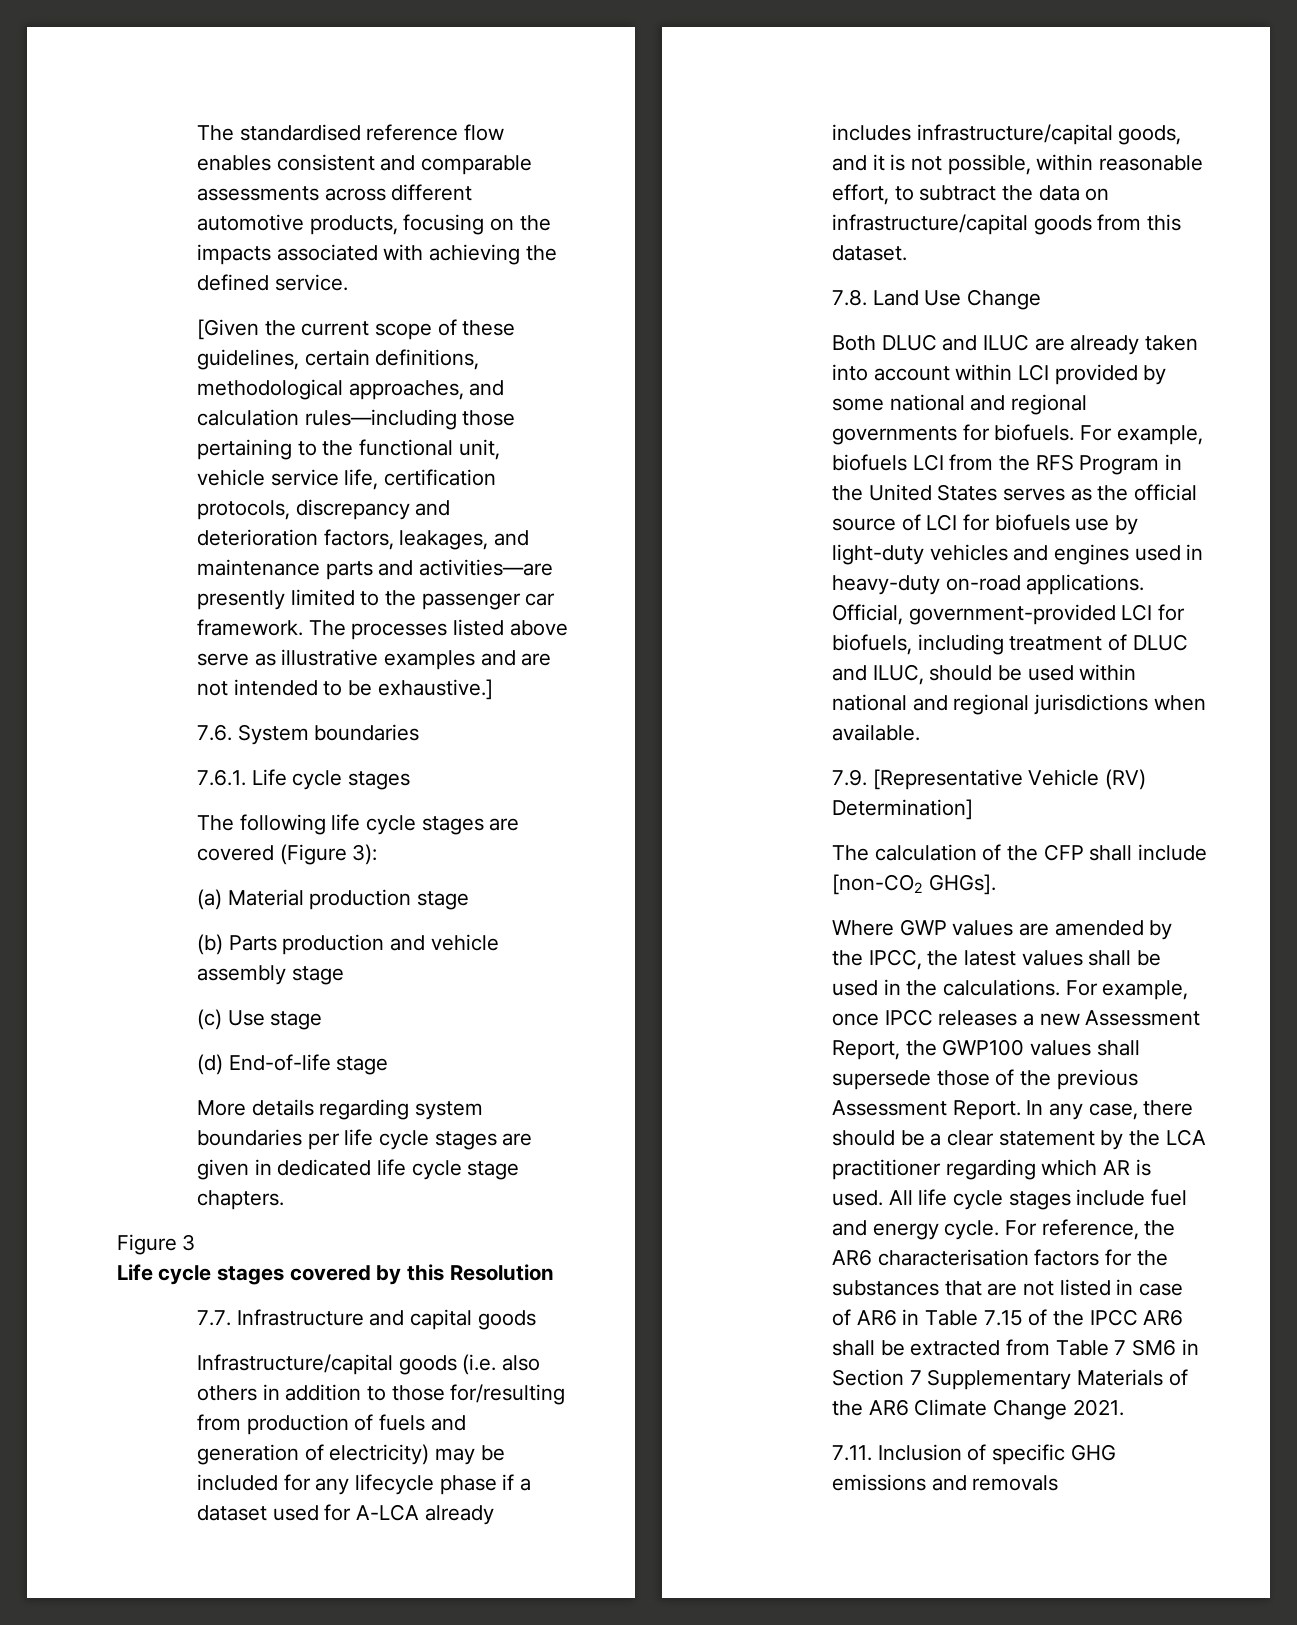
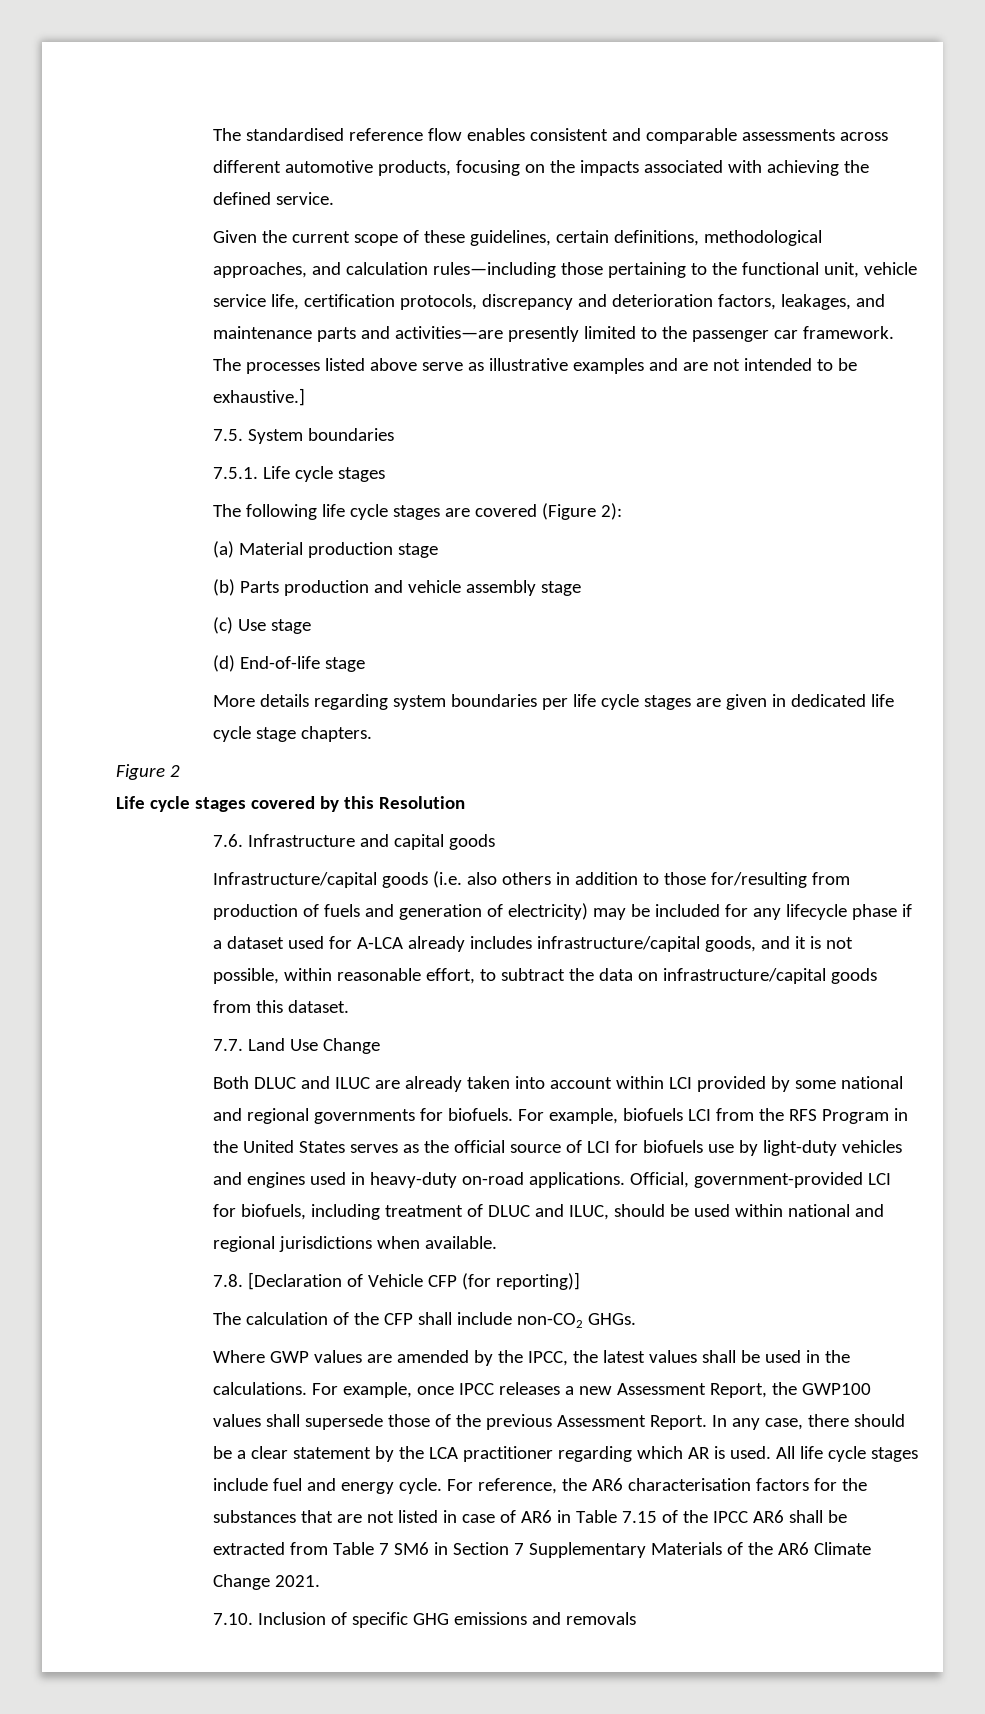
[196,319,259,340] [Given -> [213,230,258,243] Given
[196,724,232,741] 7.6. -> [213,429,244,441] 7.5.
[196,769,246,786] 7.6.1. -> [213,467,259,479] 7.5.1.
[352,844,378,865] 3): -> [601,503,623,520] 2):
[182,1234,196,1251] 3 -> [169,765,180,777] 2
[196,1310,231,1326] 7.7. -> [213,834,244,847] 7.6.
[831,289,867,306] 7.8. -> [213,1039,244,1051] 7.7.
[831,769,1146,790] [831,799,973,820] 7.9. [Representative Vehicle (RV) Determination] -> [213,1272,581,1290] 7.8. [Declaration of Vehicle CFP (for reporting)]
[831,874,996,895] [non-CO2 GHGs]. -> [517,1313,637,1328] non-CO2 GHGs.
[831,1445,872,1461] 7.11. -> [213,1613,254,1625] 7.10.

